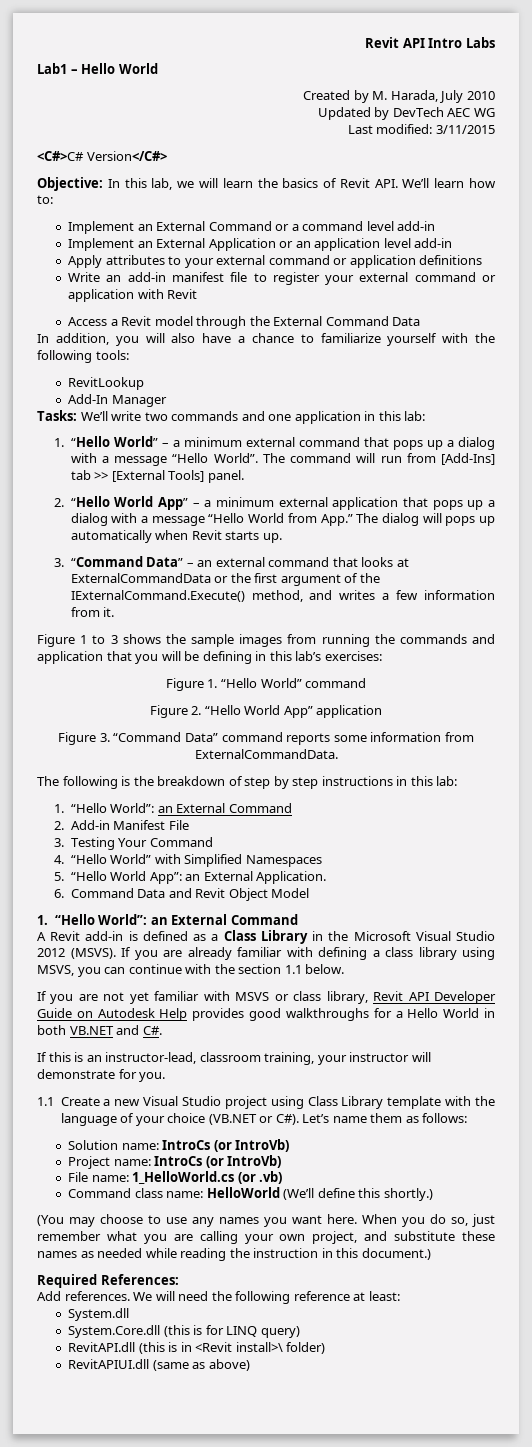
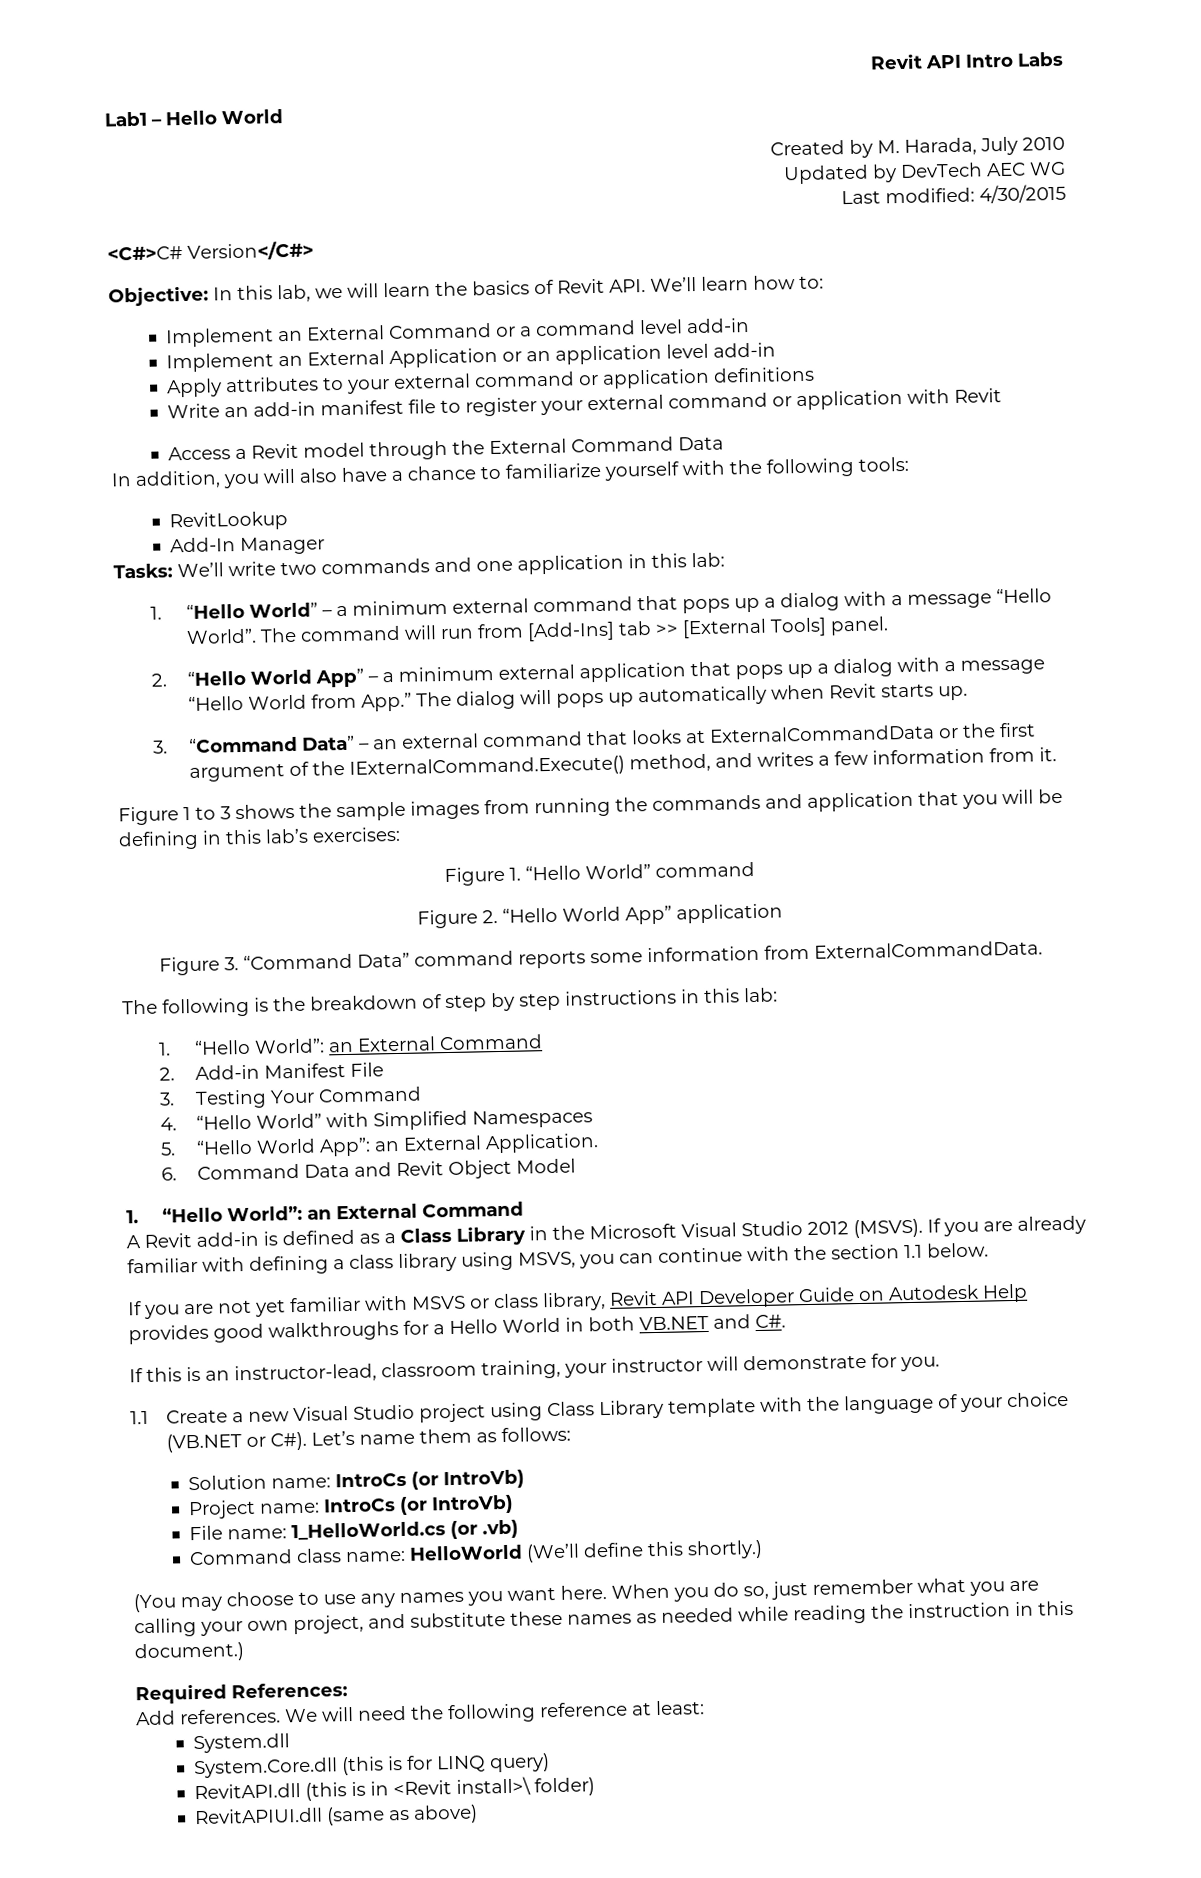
[436,125,495,134] 3/11/2015 -> [979,183,1066,204] 4/30/2015

